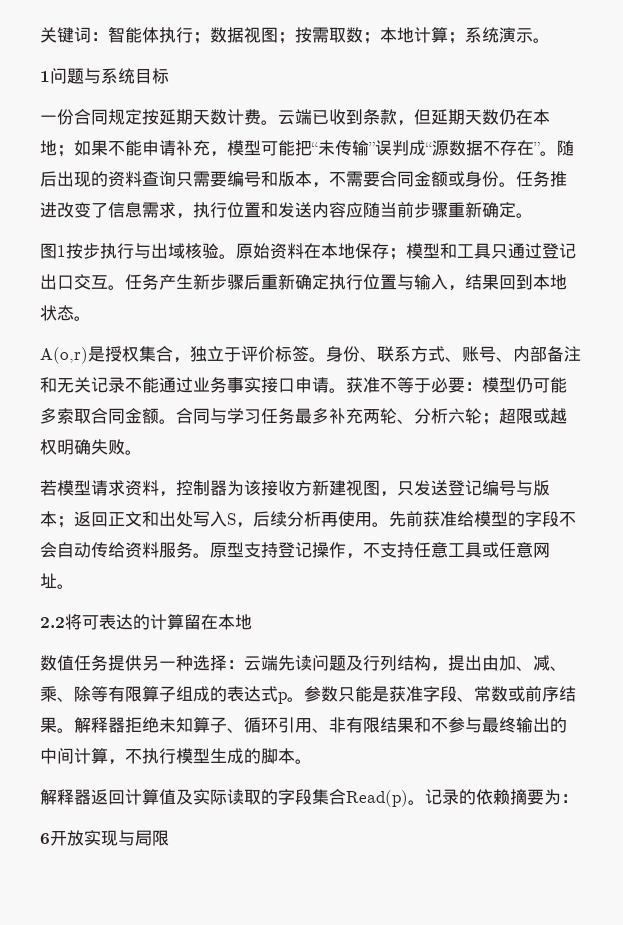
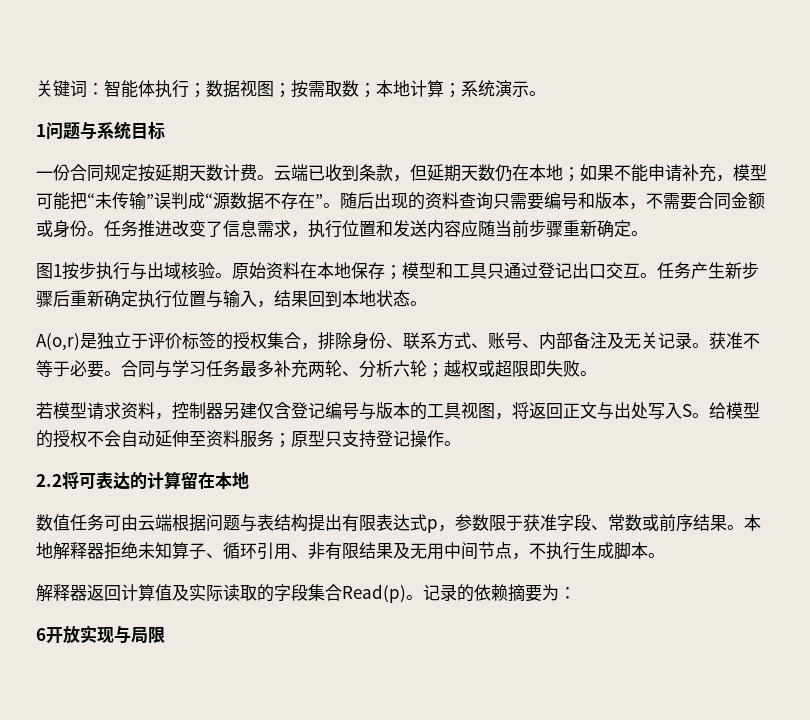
[105,346,190,363] 授权集合， -> (97, 341) none
[309,357,326,362] 。 -> [216,332,352,350] 的授权集合，排除
[40,377,57,393] 和 -> [607,332,624,349] 及
[125,377,567,393] [40,408,159,424] 不能通过业务事实接口申请。获准不等于必要：模型仍可能多索取合同金额 -> [692,332,760,350] [36,360,104,378] 。获准不等于必要
[499,408,567,424] [40,439,91,455] 超限或越权明确 -> [444,360,546,377] 越权或超限即
[227,480,550,497] [40,511,74,528] 为该接收方新建视图，只发送登记编号与版本； -> [223,402,529,420] 另建仅含登记编号与版本的工具视图，将
[142,511,159,527] 和 -> [597,402,614,420] 与
[236,511,457,528] ，后续分析再使用。先前获准 -> [692,413,709,418] 。
[525,511,559,527] 字段 -> [53,430,87,448] 授权
[91,542,125,558] 传给 -> [155,430,206,447] 延伸至
[193,542,244,558] 。原型 -> [274,430,342,448] ；原型只
[346,542,550,559] [40,573,57,589] ，不支持任意工具或任意网址 -> (444, 438) none
[108,655,567,672] [40,686,389,704] 提供另一种选择：云端先读问题及行列结构，提出由加、减、乘、除等有限算子组成的表达式p。参数只能是 -> [104,514,523,533] 可由云端根据问题与表结构提出有限表达式p，参数限于
(74, 730) none -> [744,514,761,531] [36,542,53,559] 本地
[414,717,567,733] [40,748,261,765] 和不参与最终输出的中间计算，不执行模型生成的 -> [393,542,614,560] 及无用中间节点，不执行生成

